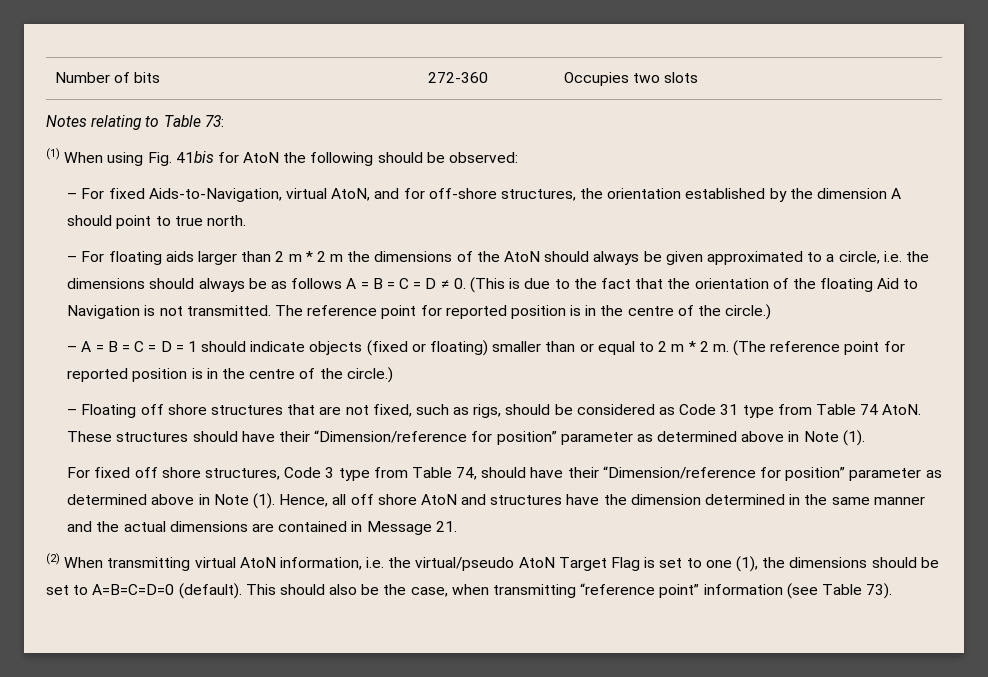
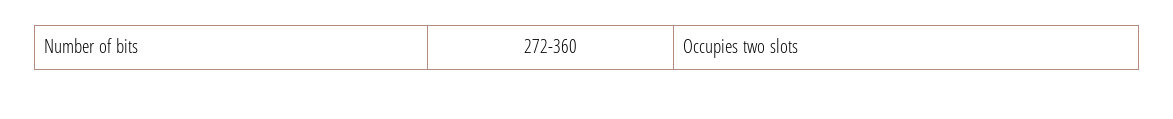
[46,115,224,130] [46,148,519,166] [67,188,902,202] [67,215,246,229] [67,251,929,265] [67,277,919,293] [67,304,772,320] [67,340,905,356] [67,367,393,383] [67,404,922,418] [67,430,865,446] [67,466,942,481] [67,493,925,509] [67,521,457,535] [46,553,939,572] [46,583,893,599] // Notes relating to Table 73: // (1) When using Fig. 41bis for AtoN the following should be observed: // – For fixed Aids-to-Navigation, virtual AtoN, and for off-shore structures, the orientation established by the dimension A should point to true north. // – For floating aids larger than 2 m * 2 m the dimensions of the AtoN should always be given approximated to a circle, i.e. the dimensions should always be as follows A = B = C = D ≠ 0. (This is due to the fact that the orientation of the floating Aid to Navigation is not transmitted. The reference point for reported position is in the centre of the circle.) // – A = B = C = D = 1 should indicate objects (fixed or floating) smaller than or equal to 2 m * 2 m. (The reference point for reported position is in the centre of the circle.) // – Floating off shore structures that are not fixed, such as rigs, should be considered as Code 31 type from Table 74 AtoN. These structures should have their “Dimension/reference for position” parameter as determined above in Note (1). // For fixed off shore structures, Code 3 type from Table 74, should have their “Dimension/reference for position” parameter as determined above in Note (1). Hence, all off shore AtoN and structures have the dimension determined in the same manner and the actual dimensions are contained in Message 21. // (2) When transmitting virtual AtoN information, i.e. the virtual/pseudo AtoN Target Flag is set to one (1), the dimensions should be set to A=B=C=D=0 (default). This should also be the case, when transmitting “reference point” information (see Table 73). -> (798, 45) none

